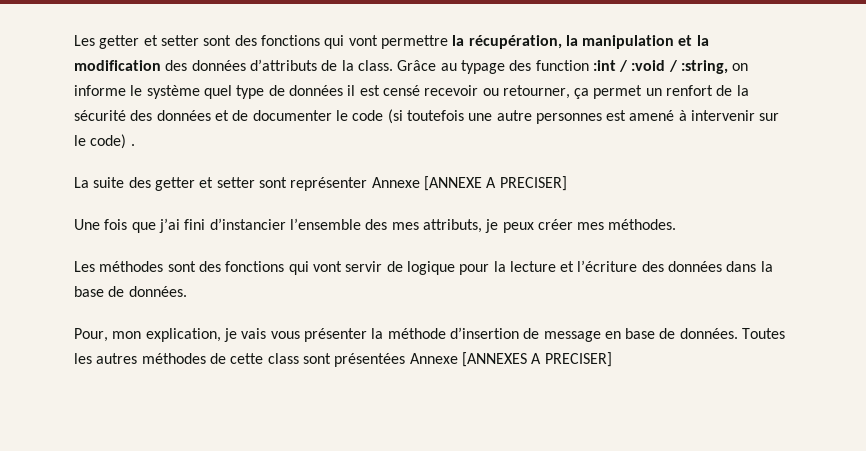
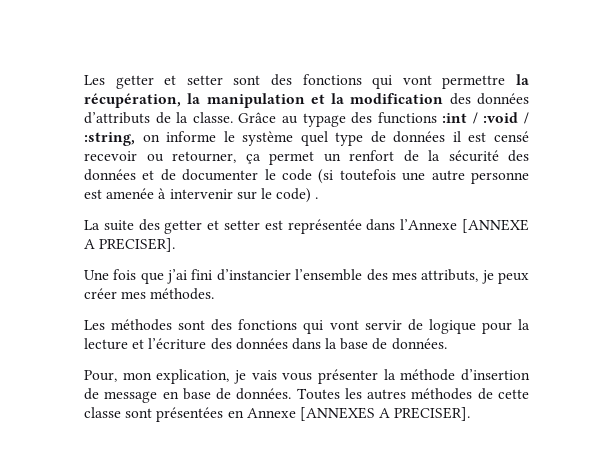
[357,60,393,71] class. -> [192,112,233,123] classe.
[535,60,589,71] function -> [377,112,437,124] functions
[535,110,675,124] personnes est amené -> [471,172,529,184] [84,188,155,199] personne est amenée
[258,177,420,191] sont représenter Annexe -> [264,219,458,234] est représentée dans l’Annexe
[499,176,567,191] PRECISER] -> [99,238,176,252] PRECISER].
[267,353,299,364] class -> [84,407,121,418] classe
(406, 360) none -> [227,410,244,418] en
[544,352,612,367] PRECISER] -> [394,407,471,421] PRECISER].

